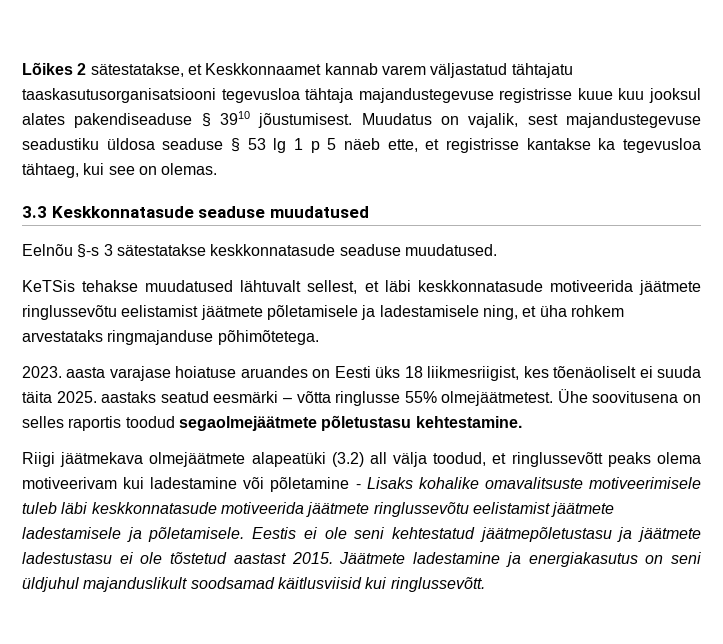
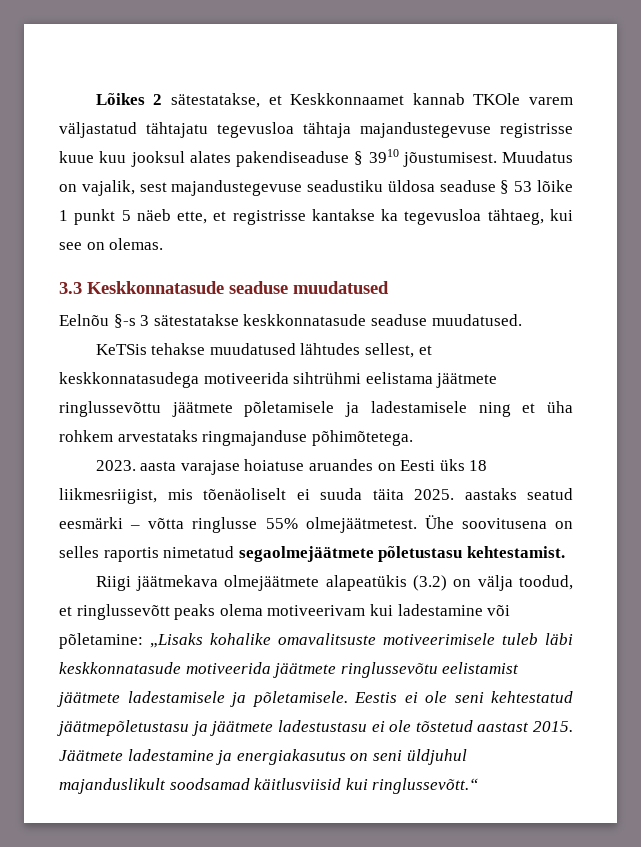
(378, 69) none -> [473,93,521,105] TKOle
[22,88,216,103] taaskasutusorganisatsiooni -> (208, 130) none
[273,138,320,153] lg 1 p -> [537,180,573,192] [59,209,116,225] lõike 1 punkt
[240,280,302,292] lähtuvalt -> [300,343,361,355] lähtudes
[384,280,701,295] [22,305,199,320] läbi keskkonnatasude motiveerida jäätmete ringlussevõtu eelistamist -> [59,372,498,388] [59,401,161,417] keskkonnatasudega motiveerida sihtrühmi eelistama jäätmete ringlussevõttu
[482,305,518,320] ning, -> [478,402,511,417] ning
[523,366,549,378] kes -> [167,489,193,500] mis
[125,416,175,428] toodud -> [163,546,235,558] nimetatud
[415,416,522,428] kehtestamine. -> [466,546,565,558] kehtestamist.
[251,452,387,467] alapeatüki (3.2) all -> [325,575,472,591] alapeatükis (3.2) on
[270,477,413,492] põletamine - Lisaks -> [59,633,203,649] põletamine: „Lisaks
[390,577,485,592] ringlussevõtt. -> [372,778,479,794] ringlussevõtt.“

